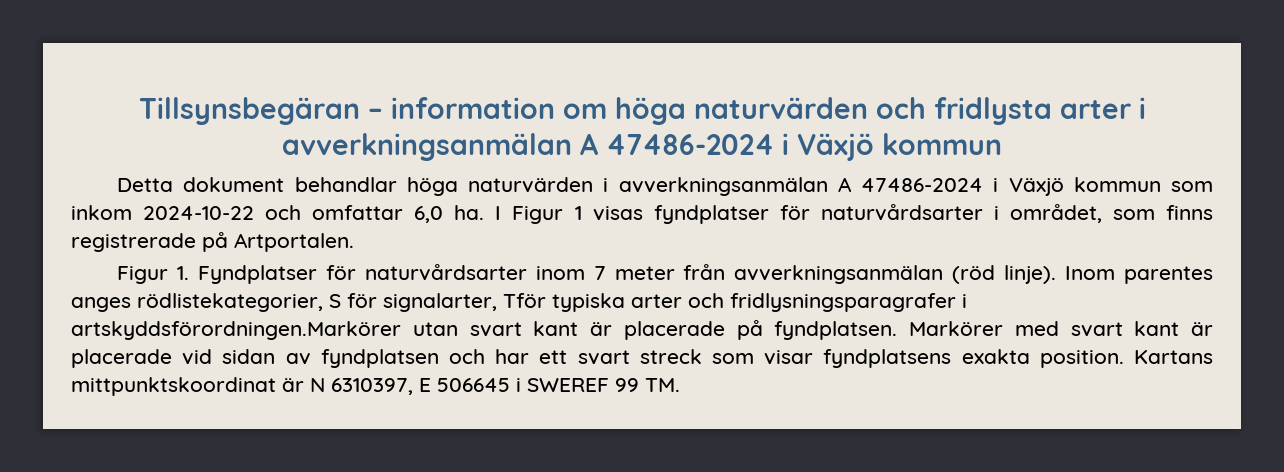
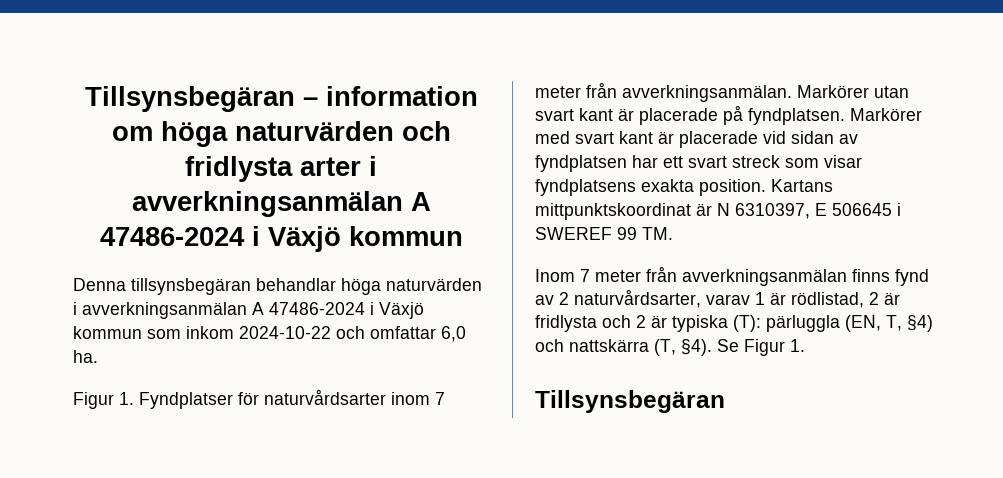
[117,177,285,192] Detta dokument -> [73,278,251,295] Denna tillsynsbegäran
[495,204,1213,224] [71,232,354,252] I Figur 1 visas fyndplatser för naturvårdsarter i området, som finns registrerade på Artportalen. -> (98, 356) none
[734,265,1214,284] [71,293,967,312] [71,321,401,340] avverkningsanmälan (röd linje). Inom parentes anges rödlistekategorier, S för signalarter, Tför typiska arter och fridlysningsparagrafer i artskyddsförordningen.Markörer -> [622,85,869,102] avverkningsanmälan. Markörer
[448,349,485,364] och -> (627, 163) none
(680, 385) none -> [535,266,929,286] [535,289,900,308] [535,315,933,332] [535,339,805,356] [535,390,725,413] // Inom 7 meter från avverkningsanmälan finns fynd av 2 naturvårdsarter, varav 1 är rödlistad, 2 är fridlysta och 2 är typiska (T): pärluggla (EN, T, §4) och nattskärra (T, §4). Se Figur 1. // Tillsynsbegäran

